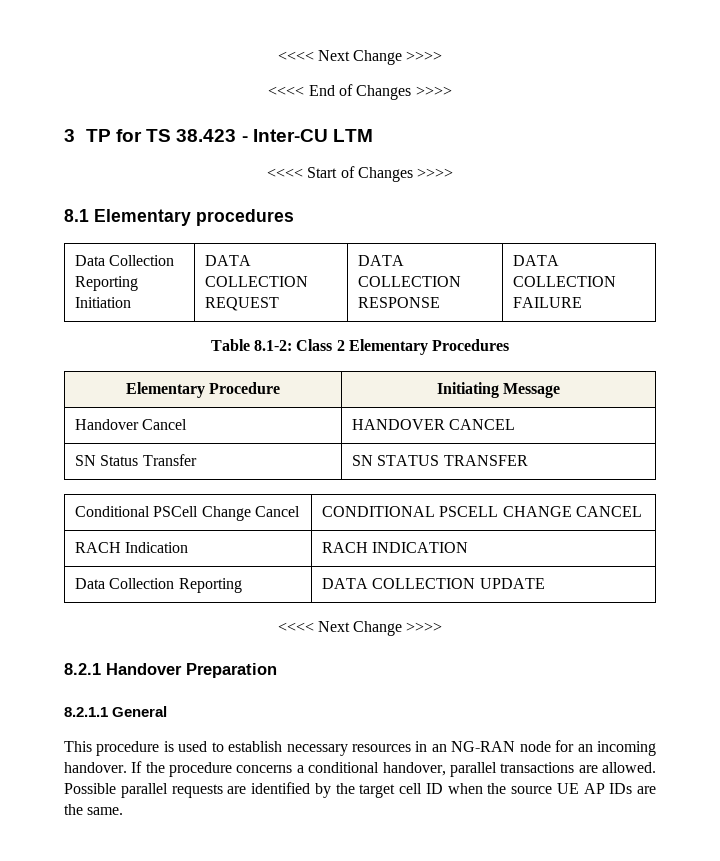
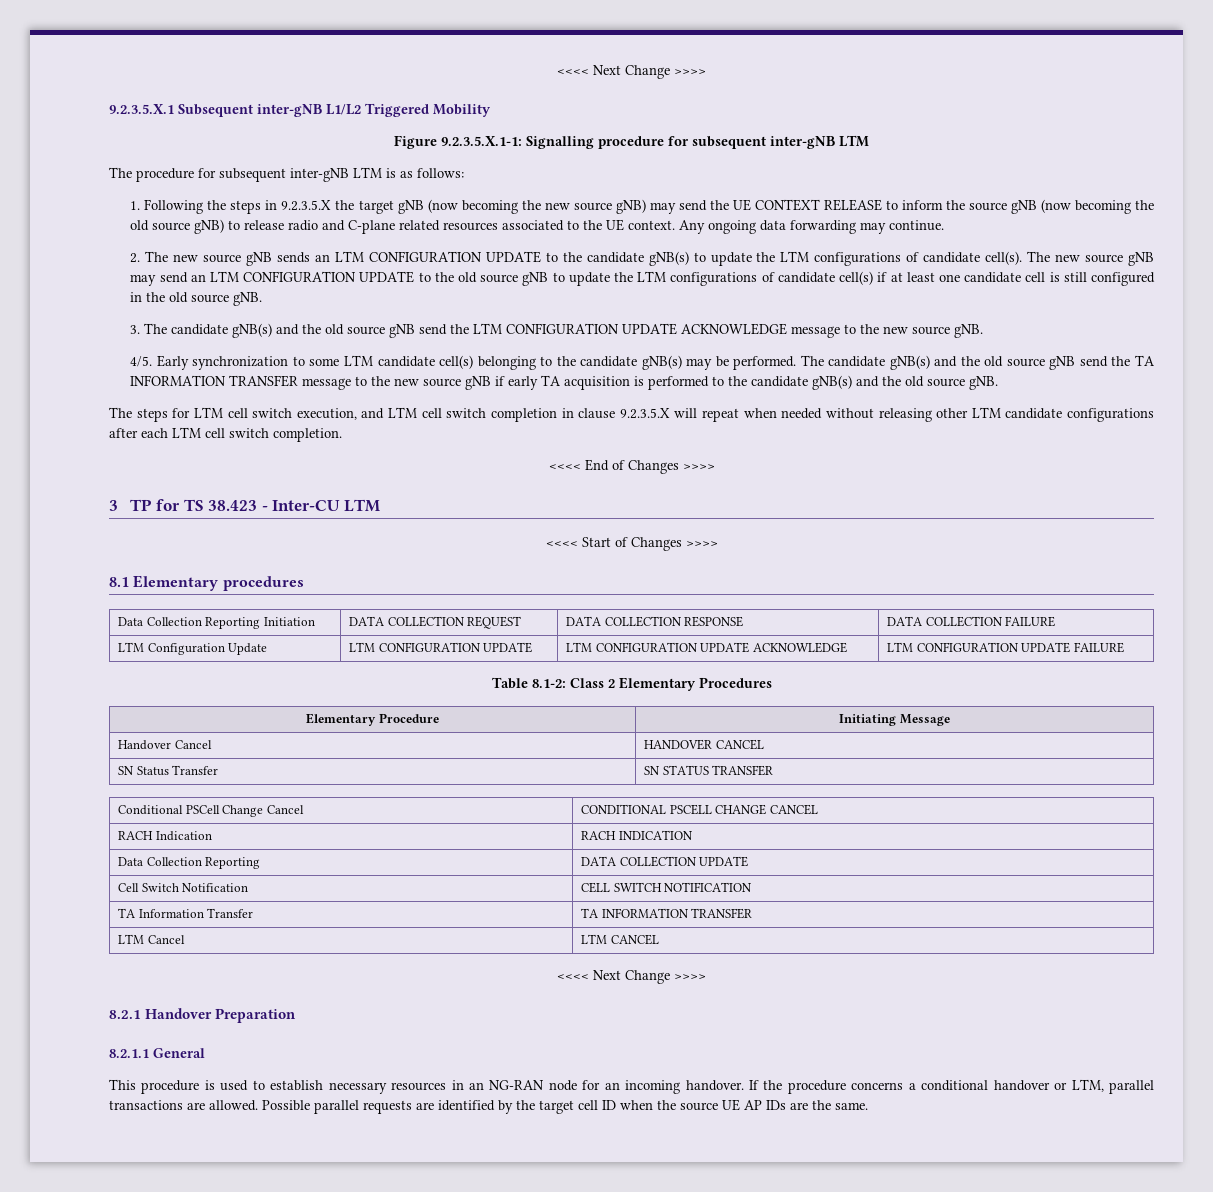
[277,50,443,65] <<<< Next Change >>>> -> [557,65,706,79] [109,103,491,117] [394,135,869,149] [109,167,464,182] [130,199,1154,214] [130,219,945,234] [130,251,1154,266] [130,271,1156,286] [130,292,263,306] [130,323,984,338] [130,355,1155,370] [130,375,999,390] [109,407,1154,422] [109,427,342,442] <<<< Next Change >>>> // 9.2.3.5.X.1 Subsequent inter-gNB L1/L2 Triggered Mobility // Figure 9.2.3.5.X.1-1: Signalling procedure for subsequent inter-gNB LTM // The procedure for subsequent inter-gNB LTM is as follows: // 1. Following the steps in 9.2.3.5.X the target gNB (now becoming the new source gNB) may send the UE CONTEXT RELEASE to inform the source gNB (now becoming the old source gNB) to release radio and C-plane related resources associated to the UE context. Any ongoing data forwarding may continue. // 2. The new source gNB sends an LTM CONFIGURATION UPDATE to the candidate gNB(s) to update the LTM configurations of candidate cell(s). The new source gNB may send an LTM CONFIGURATION UPDATE to the old source gNB to update the LTM configurations of candidate cell(s) if at least one candidate cell is still configured in the old source gNB. // 3. The candidate gNB(s) and the old source gNB send the LTM CONFIGURATION UPDATE ACKNOWLEDGE message to the new source gNB. // 4/5. Early synchronization to some LTM candidate cell(s) belonging to the candidate gNB(s) may be performed. The candidate gNB(s) and the old source gNB send the TA INFORMATION TRANSFER message to the new source gNB if early TA acquisition is performed to the candidate gNB(s) and the old source gNB. // The steps for LTM cell switch execution, and LTM cell switch completion in clause 9.2.3.5.X will repeat when needed without releasing other LTM candidate configurations after each LTM cell switch completion.
(582, 302) none -> [118,642,268,655] [349,642,533,653] [566,642,847,653] [887,642,1124,653] // LTM Configuration Update | LTM CONFIGURATION UPDATE | LTM CONFIGURATION UPDATE ACKNOWLEDGE | LTM CONFIGURATION UPDATE FAILURE
(545, 583) none -> [118,883,249,892] [581,882,753,893] [118,908,254,918] [581,908,753,919] [118,934,185,944] [581,934,659,945] // Cell Switch Notification | CELL SWITCH NOTIFICATION // TA Information Transfer | TA INFORMATION TRANSFER // LTM Cancel | LTM CANCEL
[382,762,446,776] handover, -> [993,1079,1104,1092] handover or LTM,

